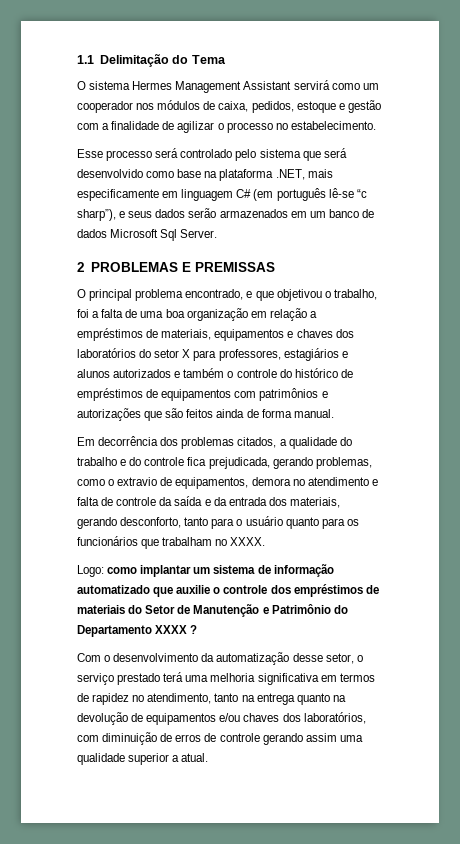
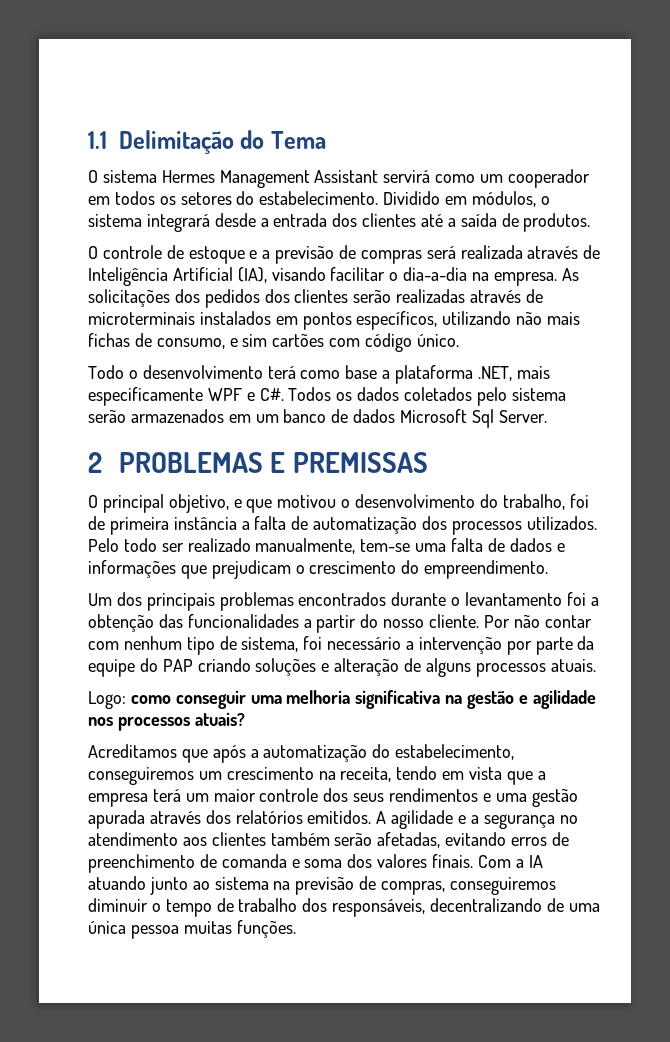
[136,100,381,113] [77,121,376,133] [77,148,347,161] [77,169,143,178] nos módulos de caixa, pedidos, estoque e gestão com a finalidade de agilizar o processo no estabelecimento. // Esse processo será controlado pelo sistema que será desenvolvido -> [88,191,550,207] [88,213,591,232] [88,245,601,264] [88,267,579,286] [88,289,543,308] [88,311,581,330] [88,333,459,352] [88,365,296,379] em todos os setores do estabelecimento. Dividido em módulos, o sistema integrará desde a entrada dos clientes até a saída de produtos. // O controle de estoque e a previsão de compras será realizada através de Inteligência Artificial (IA), visando facilitar o dia-a-dia na empresa. As solicitações dos pedidos dos clientes serão realizadas através de microterminais instalados em pontos específicos, utilizando não mais fichas de consumo, e sim cartões com código único. // Todo o desenvolvimento terá
[204,171,218,178] na -> [382,370,391,379] a
[162,188,367,201] [77,209,186,221] em linguagem C# (em português lê-se “c sharp”), e seus dados -> [207,387,566,406] WPF e C#. Todos os dados coletados pelo sistema
[135,289,377,301] [77,308,317,321] [77,328,354,341] [77,348,348,361] [77,368,353,378] [77,388,328,401] [77,408,334,421] [77,436,352,449] [77,457,372,469] [77,477,378,489] [77,496,340,508] [77,516,359,529] [77,536,266,549] [77,564,334,577] [77,584,379,597] [77,604,348,617] [77,625,198,637] [77,652,363,665] [77,672,375,685] [77,693,346,705] [77,712,366,725] [77,732,363,745] [77,753,209,765] problema encontrado, e que objetivou o trabalho, foi a falta de uma boa organização em relação a empréstimos de materiais, equipamentos e chaves dos laboratórios do setor X para professores, estagiários e alunos autorizados e também o controle do histórico de empréstimos de equipamentos com patrimônios e autorizações que são feitos ainda de forma manual. // Em decorrência dos problemas citados, a qualidade do trabalho e do controle fica prejudicada, gerando problemas, como o extravio de equipamentos, demora no atendimento e falta de controle da saída e da entrada dos materiais, gerando desconforto, tanto para o usuário quanto para os funcionários que trabalham no XXXX. // Logo: como implantar um sistema de informação automatizado que auxilie o controle dos empréstimos de materiais do Setor de Manutenção e Patrimônio do Departamento XXXX ? // Com o desenvolvimento da automatização desse setor, o serviço prestado terá uma melhoria significativa em termos de rapidez no atendimento, tanto na entrega quanto na devolução de equipamentos e/ou chaves dos laboratórios, com diminuição de erros de controle gerando assim uma qualidade superior a atual. -> [168,494,589,513] [88,516,597,535] [88,538,565,554] [88,560,549,579] [88,592,599,611] [88,614,592,633] [88,636,595,655] [88,658,596,677] [88,690,596,709] [88,712,245,731] [88,744,515,763] [88,766,546,785] [88,788,578,807] [88,810,578,829] [88,832,569,848] [88,854,543,873] [88,876,556,895] [88,898,600,917] [88,920,296,939] objetivo, e que motivou o desenvolvimento do trabalho, foi de primeira instância a falta de automatização dos processos utilizados. Pelo todo ser realizado manualmente, tem-se uma falta de dados e informações que prejudicam o crescimento do empreendimento. // Um dos principais problemas encontrados durante o levantamento foi a obtenção das funcionalidades a partir do nosso cliente. Por não contar com nenhum tipo de sistema, foi necessário a intervenção por parte da equipe do PAP criando soluções e alteração de alguns processos atuais. // Logo: como conseguir uma melhoria significativa na gestão e agilidade nos processos atuais? // Acreditamos que após a automatização do estabelecimento, conseguiremos um crescimento na receita, tendo em vista que a empresa terá um maior controle dos seus rendimentos e uma gestão apurada através dos relatórios emitidos. A agilidade e a segurança no atendimento aos clientes também serão afetadas, evitando erros de preenchimento de comanda e soma dos valores finais. Com a IA atuando junto ao sistema na previsão de compras, conseguiremos diminuir o tempo de trabalho dos responsáveis, decentralizando de uma única pessoa muitas funções.

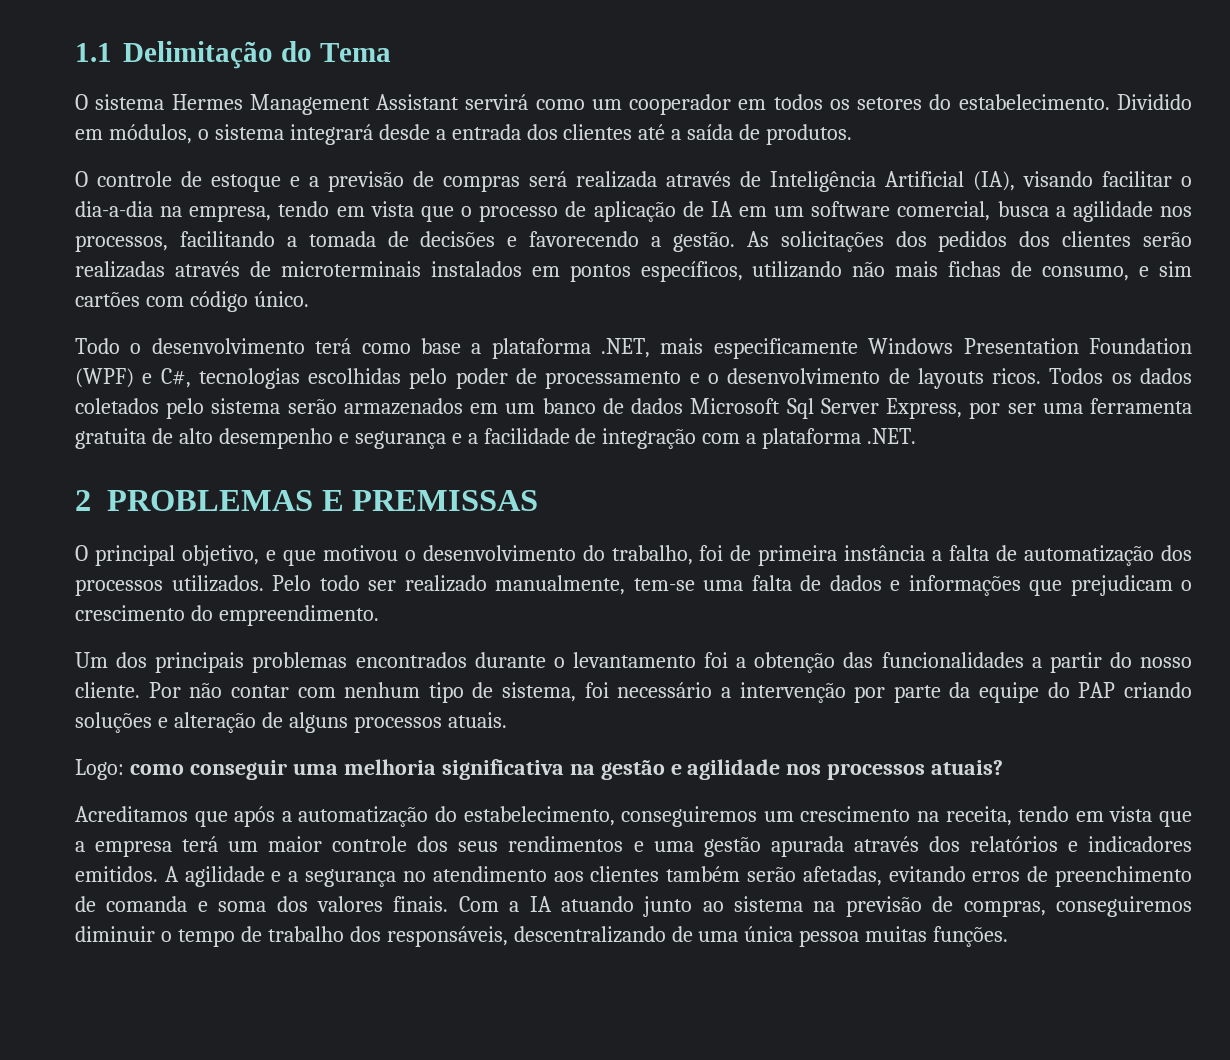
[493,272,557,286] empresa. -> [189,201,1192,222] [75,231,735,252] empresa, tendo em vista que o processo de aplicação de IA em um software comercial, busca a agilidade nos processos, facilitando a tomada de decisões e favorecendo a gestão.
[207,388,284,401] WPF e C#. -> [868,338,1192,354] [75,368,1042,389] Windows Presentation Foundation (WPF) e C#, tecnologias escolhidas pelo poder de processamento e o desenvolvimento de layouts ricos.
[498,410,547,423] Server. -> [820,398,1193,419] [75,428,917,449] Server Express, por ser uma ferramenta gratuita de alto desempenho e segurança e a facilidade de integração com a plataforma .NET.
(303, 817) none -> [1067,836,1192,852] e indicadores
[430,898,543,912] decentralizando -> [513,926,666,943] descentralizando

